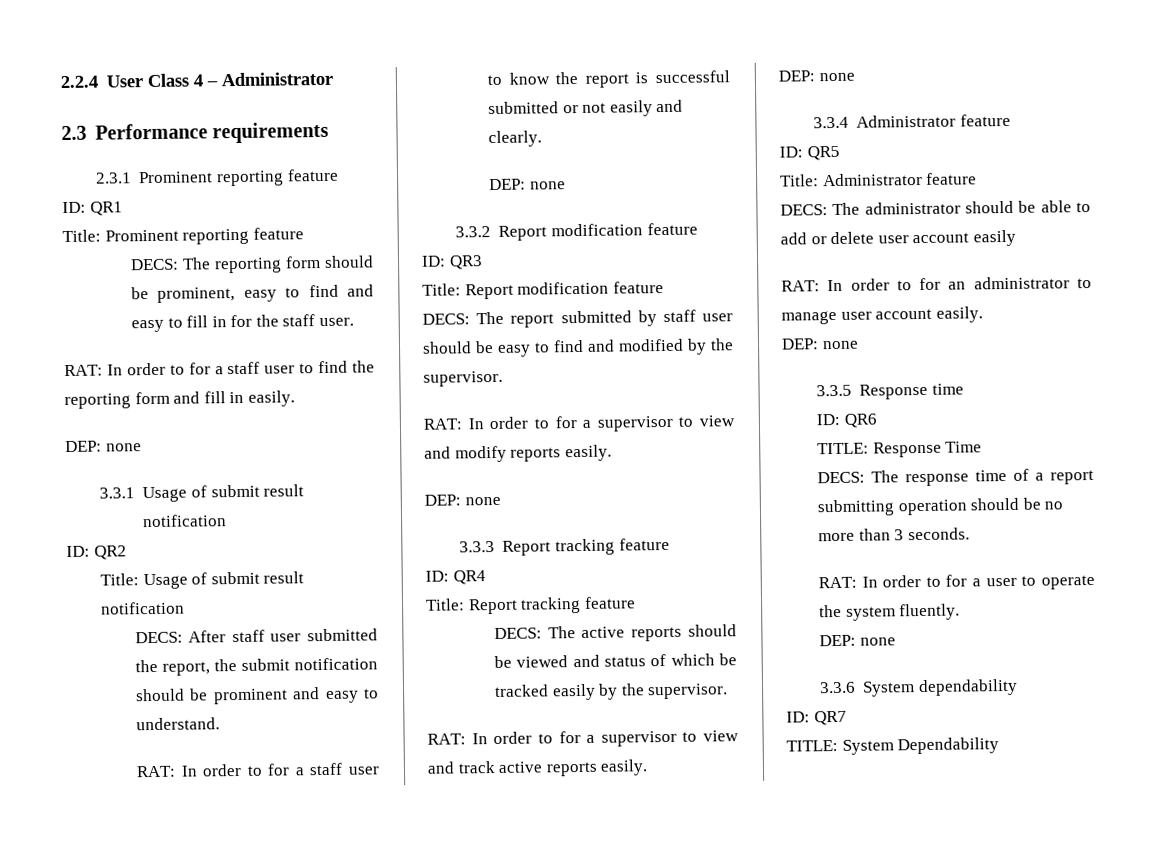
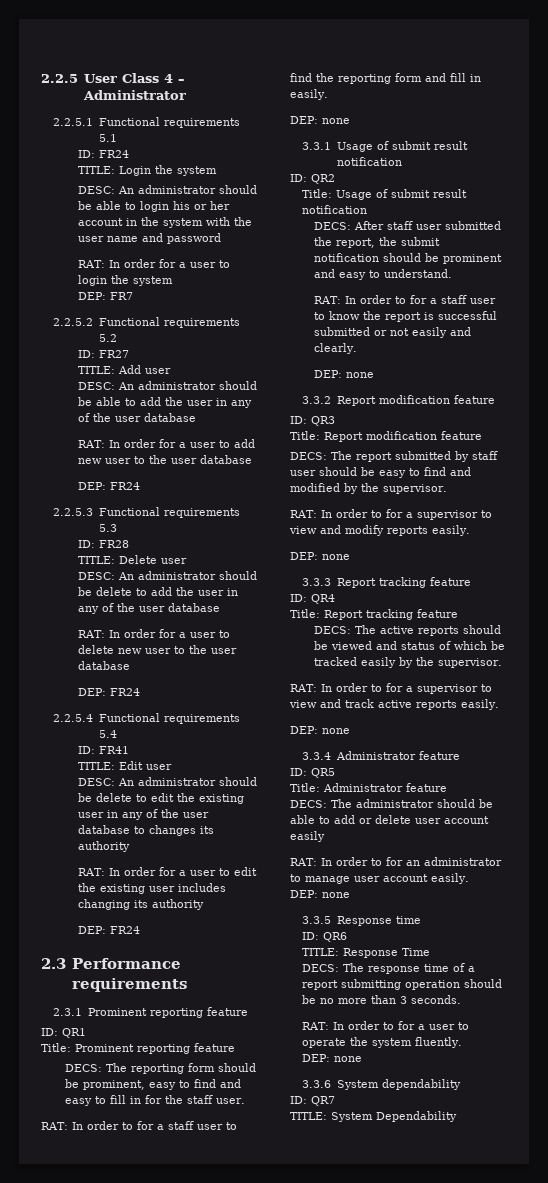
[60,75,98,89] 2.2.4 -> [41,74,78,83] 2.2.5
(333, 79) none -> [53,117,240,128] [98,134,117,142] [77,150,129,158] [77,165,217,176] [77,185,257,194] [77,201,230,212] [77,217,252,228] [77,233,221,244] [77,259,230,268] [77,275,173,286] [77,292,133,300] [53,317,240,328] [98,334,117,342] [77,350,129,358] [77,365,171,374] [77,381,257,390] [77,397,252,408] [77,413,196,422] [77,439,255,448] [77,455,252,464] [77,482,140,490] [53,507,240,518] [98,524,117,532] [77,540,129,548] [77,555,187,564] [77,571,257,580] [77,587,238,596] [77,603,220,614] [77,629,230,638] [77,645,237,654] [77,661,130,670] [77,688,140,696] [53,713,240,724] [98,730,117,738] [77,746,129,754] [77,761,172,770] [77,777,257,786] [77,793,244,804] [77,809,209,820] [77,825,214,836] [77,841,130,852] [77,867,257,876] [77,883,226,894] [77,899,204,910] [77,926,140,934] // 2.2.5.1 Functional requirements 5.1 // ID: FR24 // TITLE: Login the system // DESC: An administrator should be able to login his or her account in the system with the user name and password // RAT: In order for a user to login the system // DEP: FR7 // 2.2.5.2 Functional requirements 5.2 // ID: FR27 // TITLE: Add user // DESC: An administrator should be able to add the user in any of the user database // RAT: In order for a user to add new user to the user database // DEP: FR24 // 2.2.5.3 Functional requirements 5.3 // ID: FR28 // TITLE: Delete user // DESC: An administrator should be delete to add the user in any of the user database // RAT: In order for a user to delete new user to the user database // DEP: FR24 // 2.2.5.4 Functional requirements 5.4 // ID: FR41 // TITLE: Edit user // DESC: An administrator should be delete to edit the existing user in any of the user database to changes its authority // RAT: In order for a user to edit the existing user includes changing its authority // DEP: FR24

